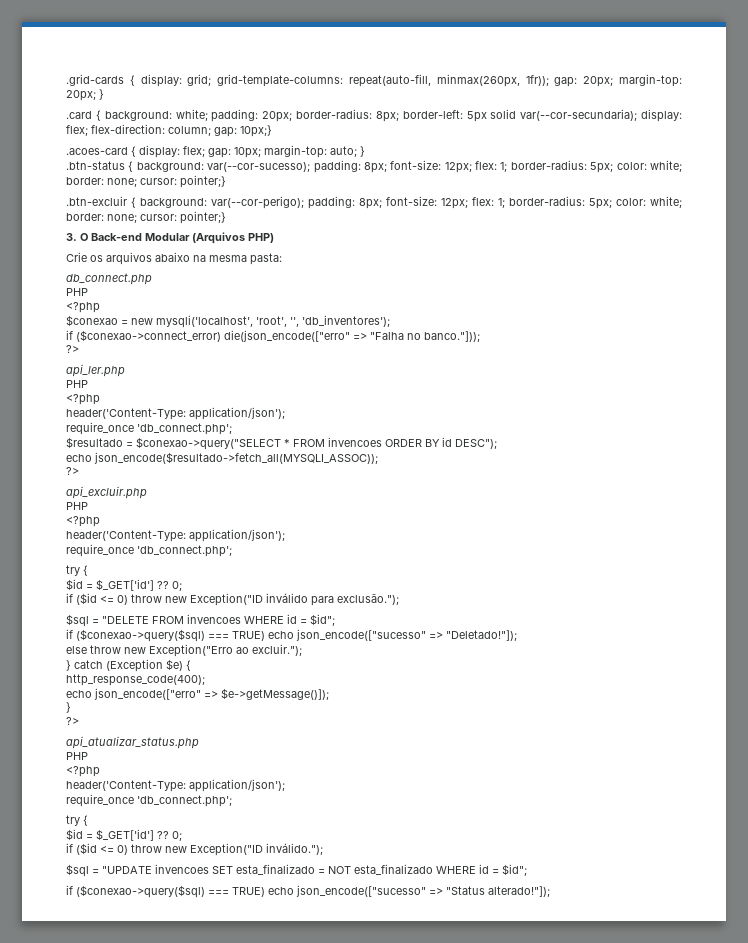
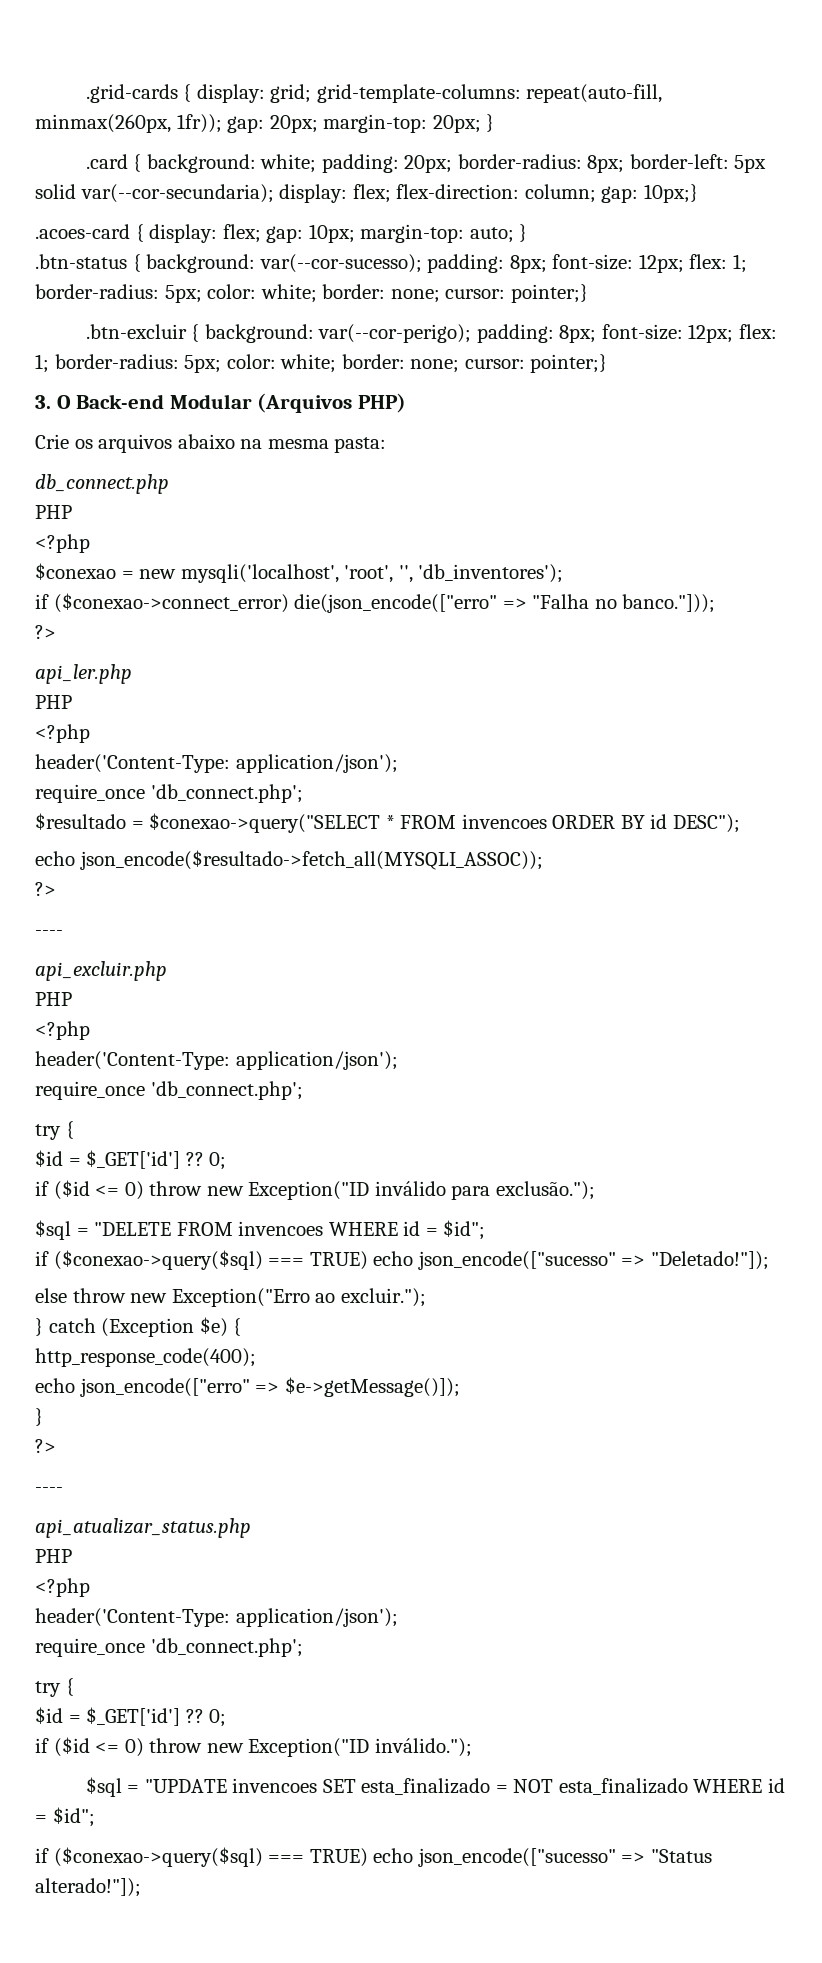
(79, 471) none -> [35,930,63,936] // ----
(79, 721) none -> [35,1487,63,1493] // ----

